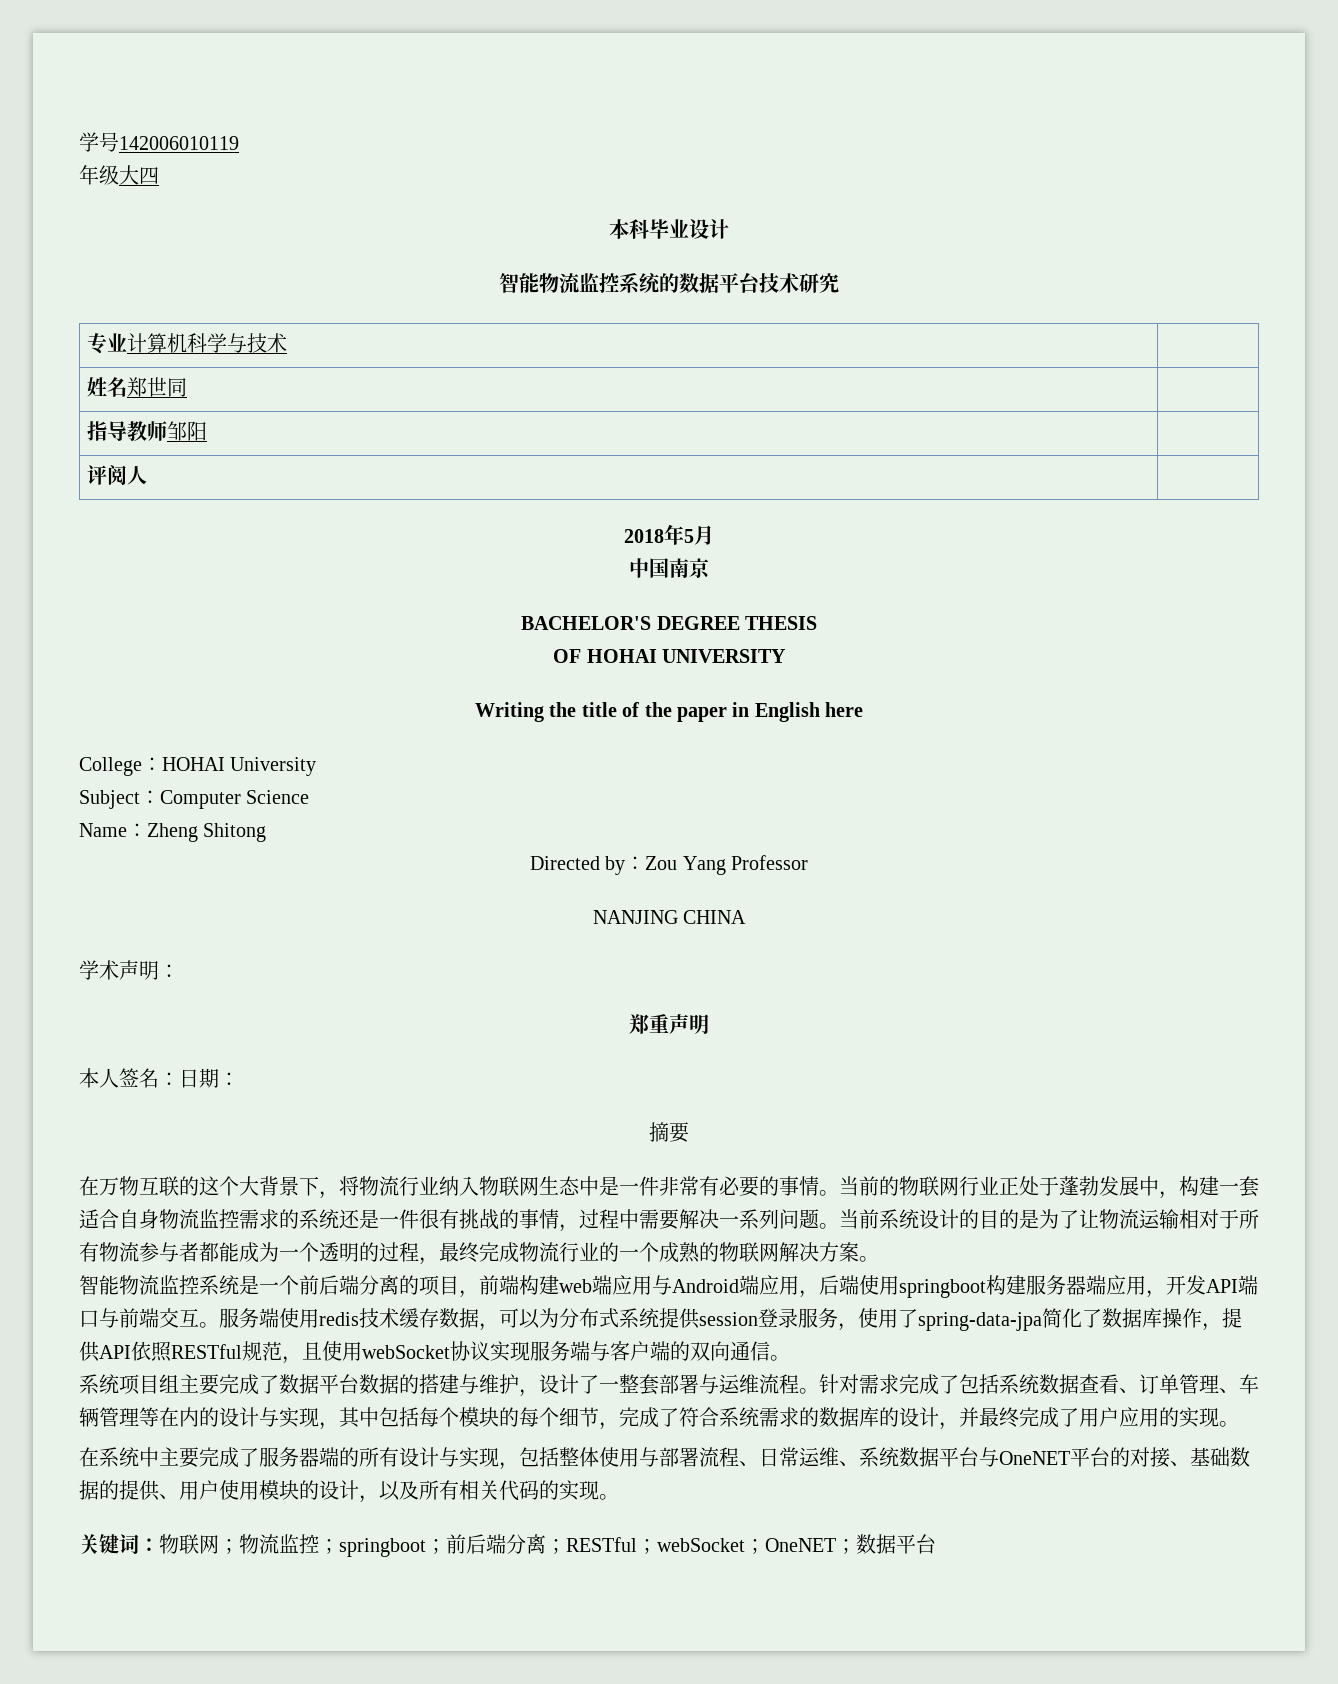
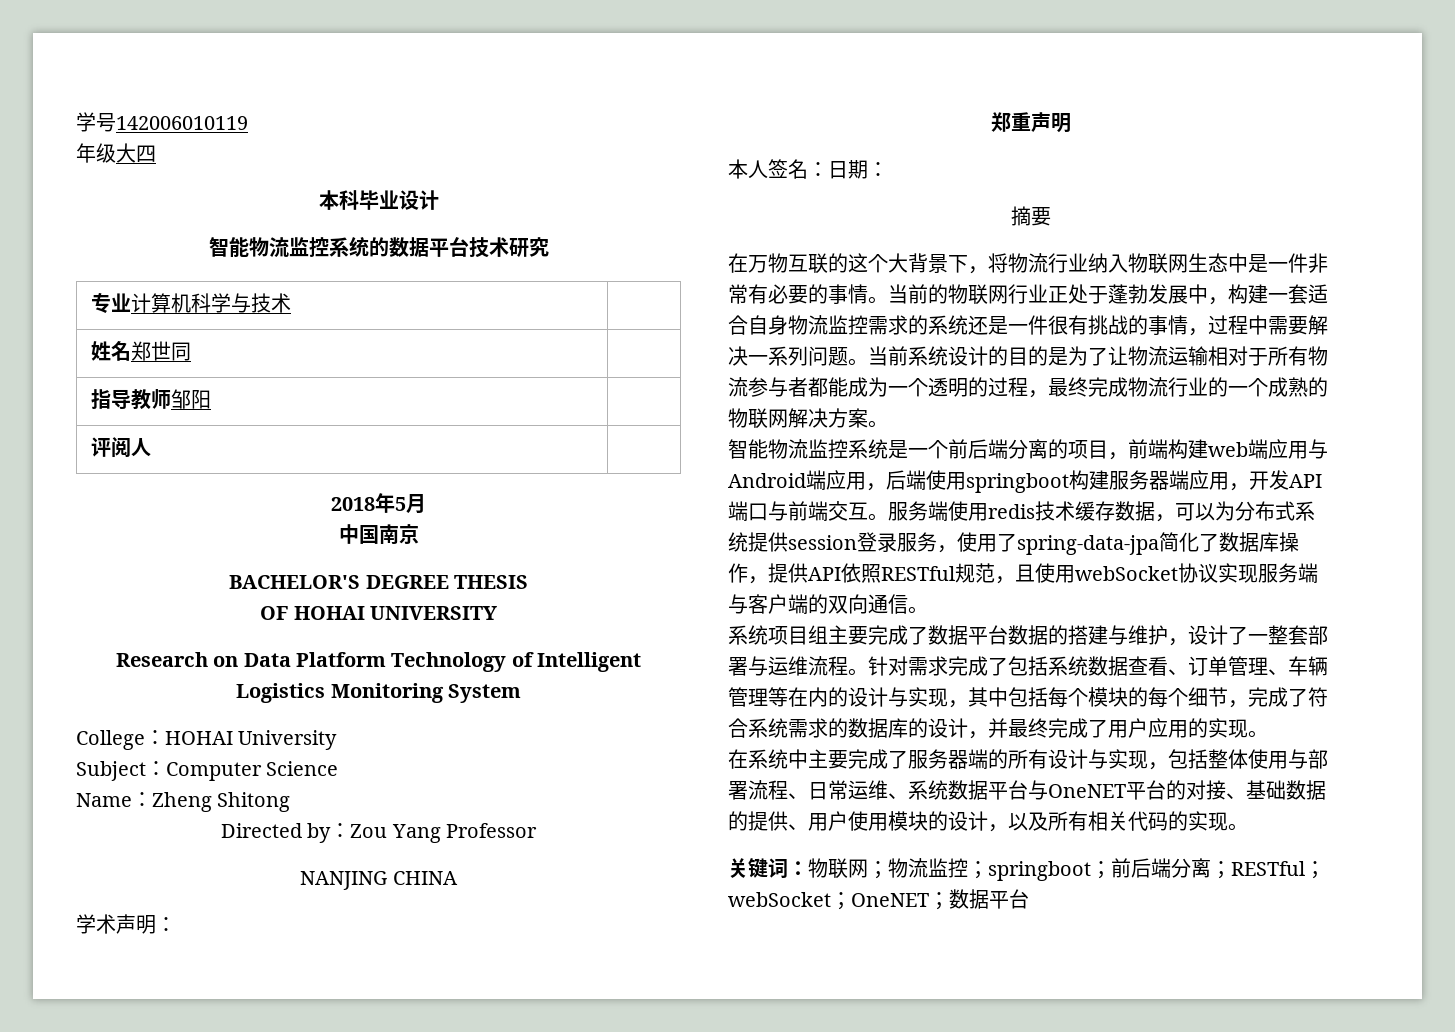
[474,702,864,722] Writing the title of the paper in English here -> [115,652,642,672] [236,683,521,703] Research on Data Platform Technology of Intelligent Logistics Monitoring System

